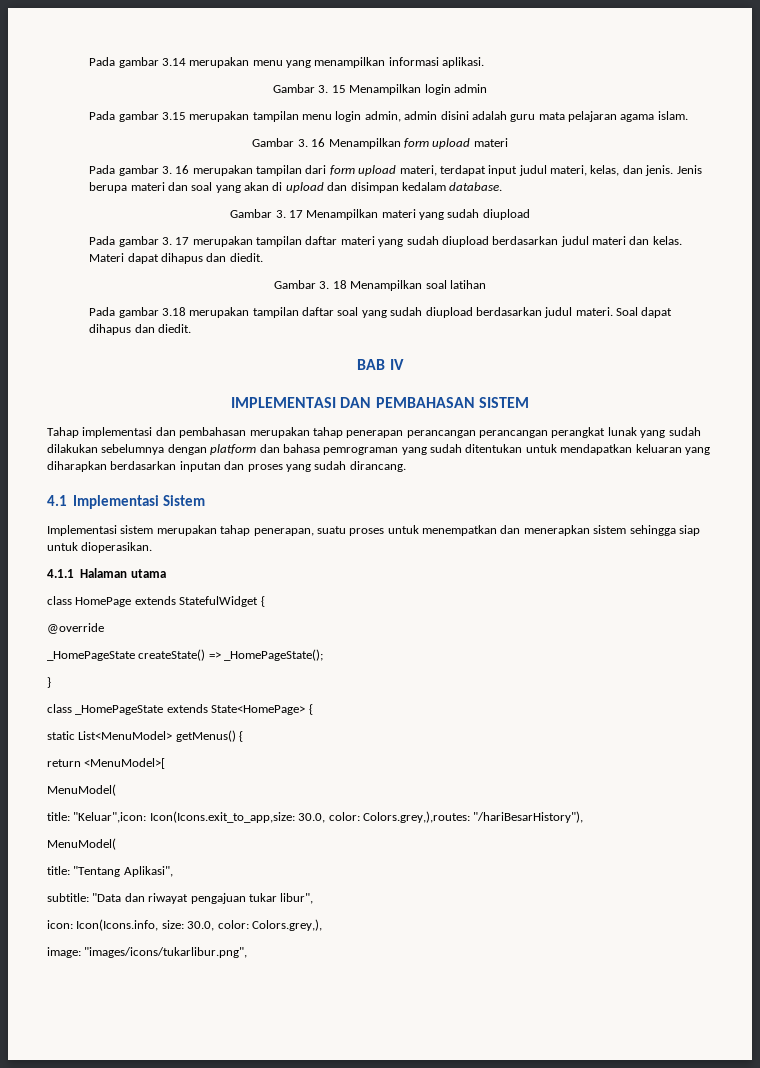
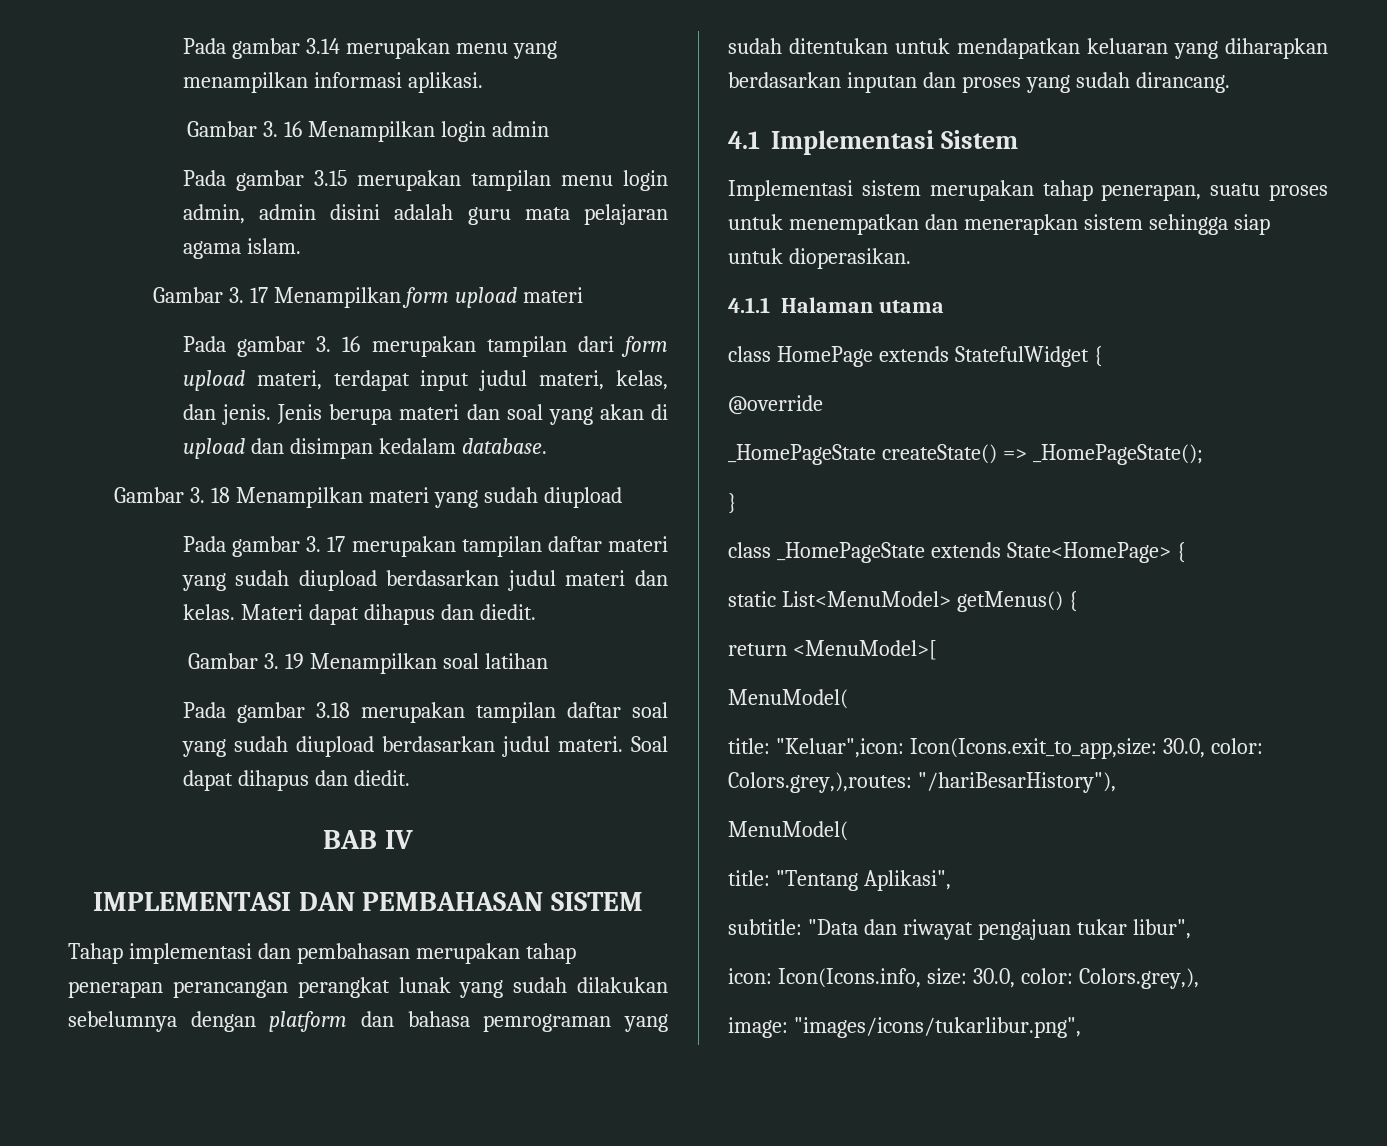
[331,85,346,93] 15 -> [284,121,303,137] 16
[311,138,326,147] 16 -> [249,287,268,303] 17
[288,210,303,218] 17 -> [211,487,231,503] 18
[332,280,347,289] 18 -> [285,653,305,669] 19
[479,430,548,438] perancangan -> (288, 989) none

